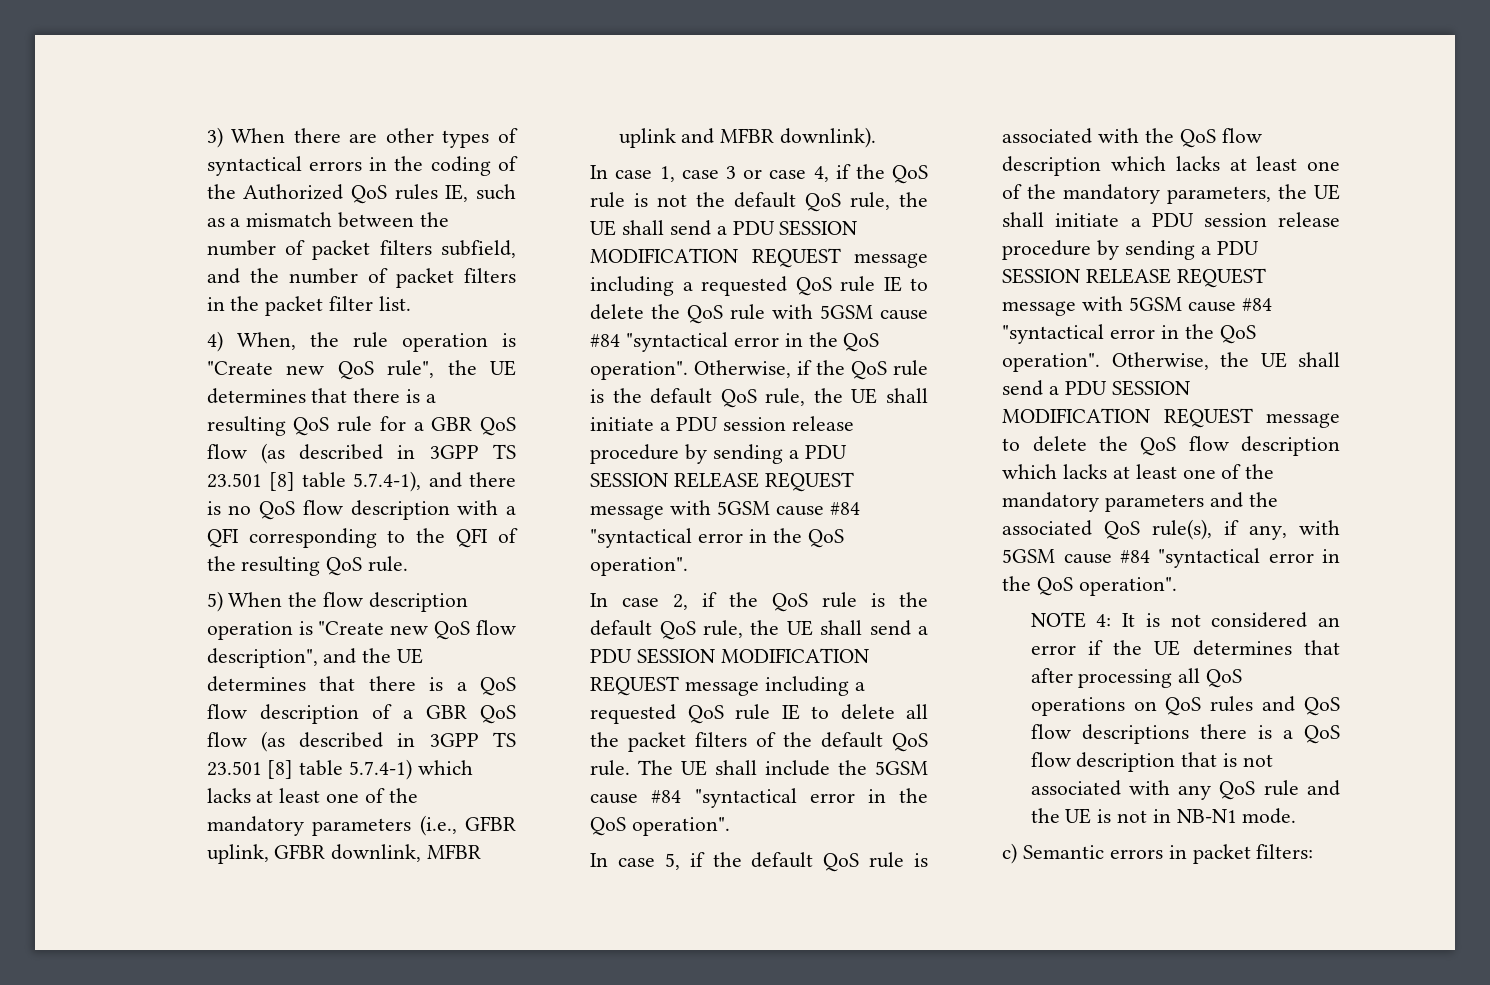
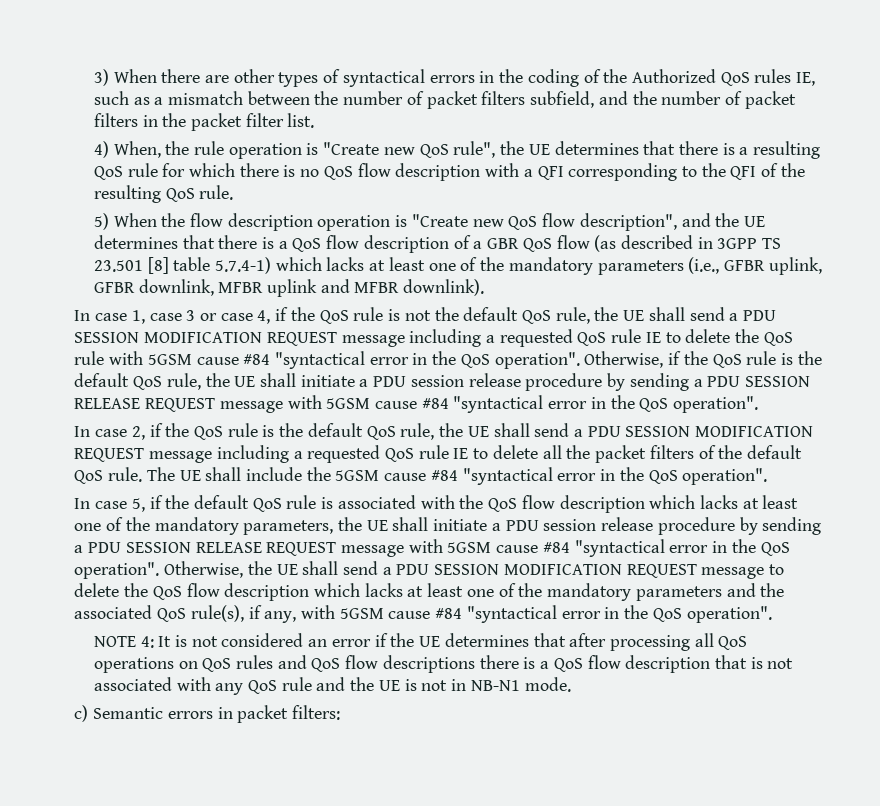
[413,417,516,436] [206,443,516,464] [206,471,462,492] a GBR QoS flow (as described in 3GPP TS 23.501 [8] table 5.7.4-1), and -> [188,163,235,177] which

